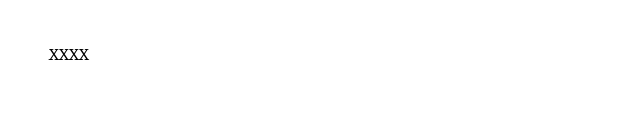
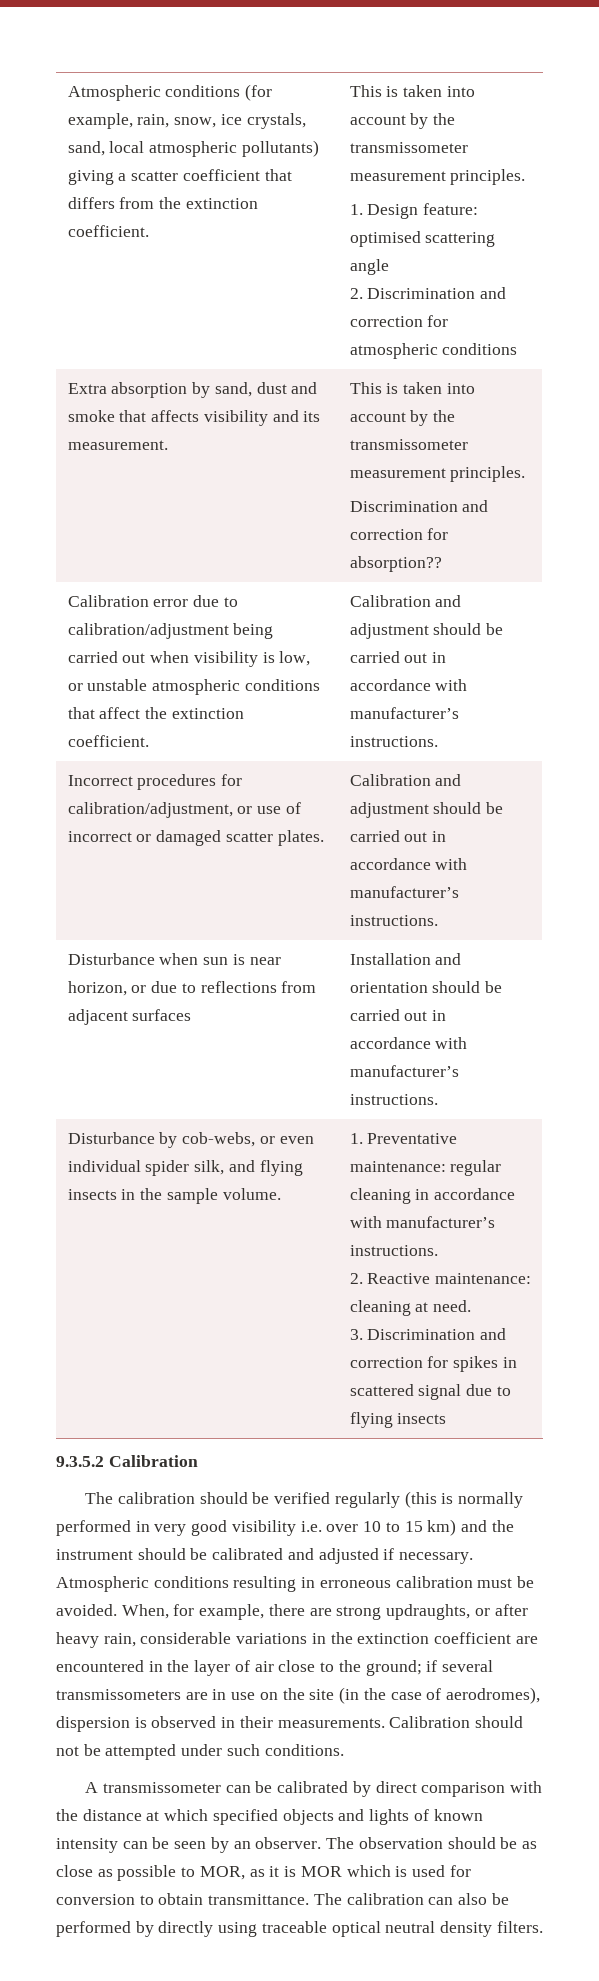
[48,49,90,60] XXXX -> [67,84,273,101] [67,113,306,129] [67,140,319,157] [67,169,292,185] [67,197,258,209] [67,225,149,237] [349,85,475,97] [349,113,456,129] [349,142,468,153] [349,169,526,185] [349,203,479,219] [349,231,496,247] [349,259,389,275] [349,287,507,299] [349,315,449,327] [349,343,518,359] [67,382,318,398] [67,410,321,426] [67,440,168,450] [349,382,475,394] [349,410,456,426] [349,439,468,450] [349,466,526,482] [349,500,489,512] [349,528,449,540] [349,556,442,572] [67,595,238,607] [67,623,274,639] [67,651,311,667] [67,679,320,695] [67,707,244,719] [67,735,149,747] [349,595,462,607] [349,623,504,639] [349,651,447,663] [349,679,468,691] [349,707,459,719] [349,736,438,747] [67,774,243,790] [67,802,301,818] [67,830,324,846] [349,774,462,786] [349,802,504,818] [349,830,447,842] [349,858,468,870] [349,886,459,898] [349,915,438,926] [67,953,281,965] [67,981,317,996] [67,1009,192,1025] [349,953,462,965] [349,981,503,993] [349,1009,447,1021] [349,1037,468,1049] [349,1065,459,1077] [349,1094,438,1105] [67,1132,314,1148] [67,1160,303,1176] [67,1188,281,1204] [349,1133,458,1144] [349,1160,502,1176] [349,1188,516,1204] [349,1216,496,1228] [349,1245,438,1256] [349,1273,532,1284] [349,1300,472,1316] [349,1328,507,1340] [349,1356,517,1372] [349,1384,511,1400] [349,1412,447,1428] [56,1455,198,1467] [85,1491,524,1508] [56,1519,514,1536] [56,1548,474,1564] [56,1576,535,1592] [56,1604,528,1620] [56,1632,538,1648] [56,1660,493,1676] [56,1687,540,1704] [56,1716,524,1732] [56,1744,344,1760] [85,1781,543,1797] [56,1809,483,1825] [56,1837,537,1853] [56,1865,471,1881] [56,1893,509,1905] [56,1921,543,1937] Atmospheric conditions (for example, rain, snow, ice crystals, sand, local atmospheric pollutants) giving a scatter coefficient that differs from the extinction coefficient. | This is taken into account by the transmissometer measurement principles. // 1. Design feature: optimised scattering angle // 2. Discrimination and correction for atmospheric conditions // Extra absorption by sand, dust and smoke that affects visibility and its measurement. | This is taken into account by the transmissometer measurement principles. // Discrimination and correction for absorption?? // Calibration error due to calibration/adjustment being carried out when visibility is low, or unstable atmospheric conditions that affect the extinction coefficient. | Calibration and adjustment should be carried out in accordance with manufacturer’s instructions. // Incorrect procedures for calibration/adjustment, or use of incorrect or damaged scatter plates. | Calibration and adjustment should be carried out in accordance with manufacturer’s instructions. // Disturbance when sun is near horizon, or due to reflections from adjacent surfaces | Installation and orientation should be carried out in accordance with manufacturer’s instructions. // Disturbance by cob-webs, or even individual spider silk, and flying insects in the sample volume. | 1. Preventative maintenance: regular cleaning in accordance with manufacturer’s instructions. // 2. Reactive maintenance: cleaning at need. // 3. Discrimination and correction for spikes in scattered signal due to flying insects // 9.3.5.2 Calibration // The calibration should be verified regularly (this is normally performed in very good visibility i.e. over 10 to 15 km) and the instrument should be calibrated and adjusted if necessary. Atmospheric conditions resulting in erroneous calibration must be avoided. When, for example, there are strong updraughts, or after heavy rain, considerable variations in the extinction coefficient are encountered in the layer of air close to the ground; if several transmissometers are in use on the site (in the case of aerodromes), dispersion is observed in their measurements. Calibration should not be attempted under such conditions. // A transmissometer can be calibrated by direct comparison with the distance at which specified objects and lights of known intensity can be seen by an observer. The observation should be as close as possible to MOR, as it is MOR which is used for conversion to obtain transmittance. The calibration can also be performed by directly using traceable optical neutral density filters.

